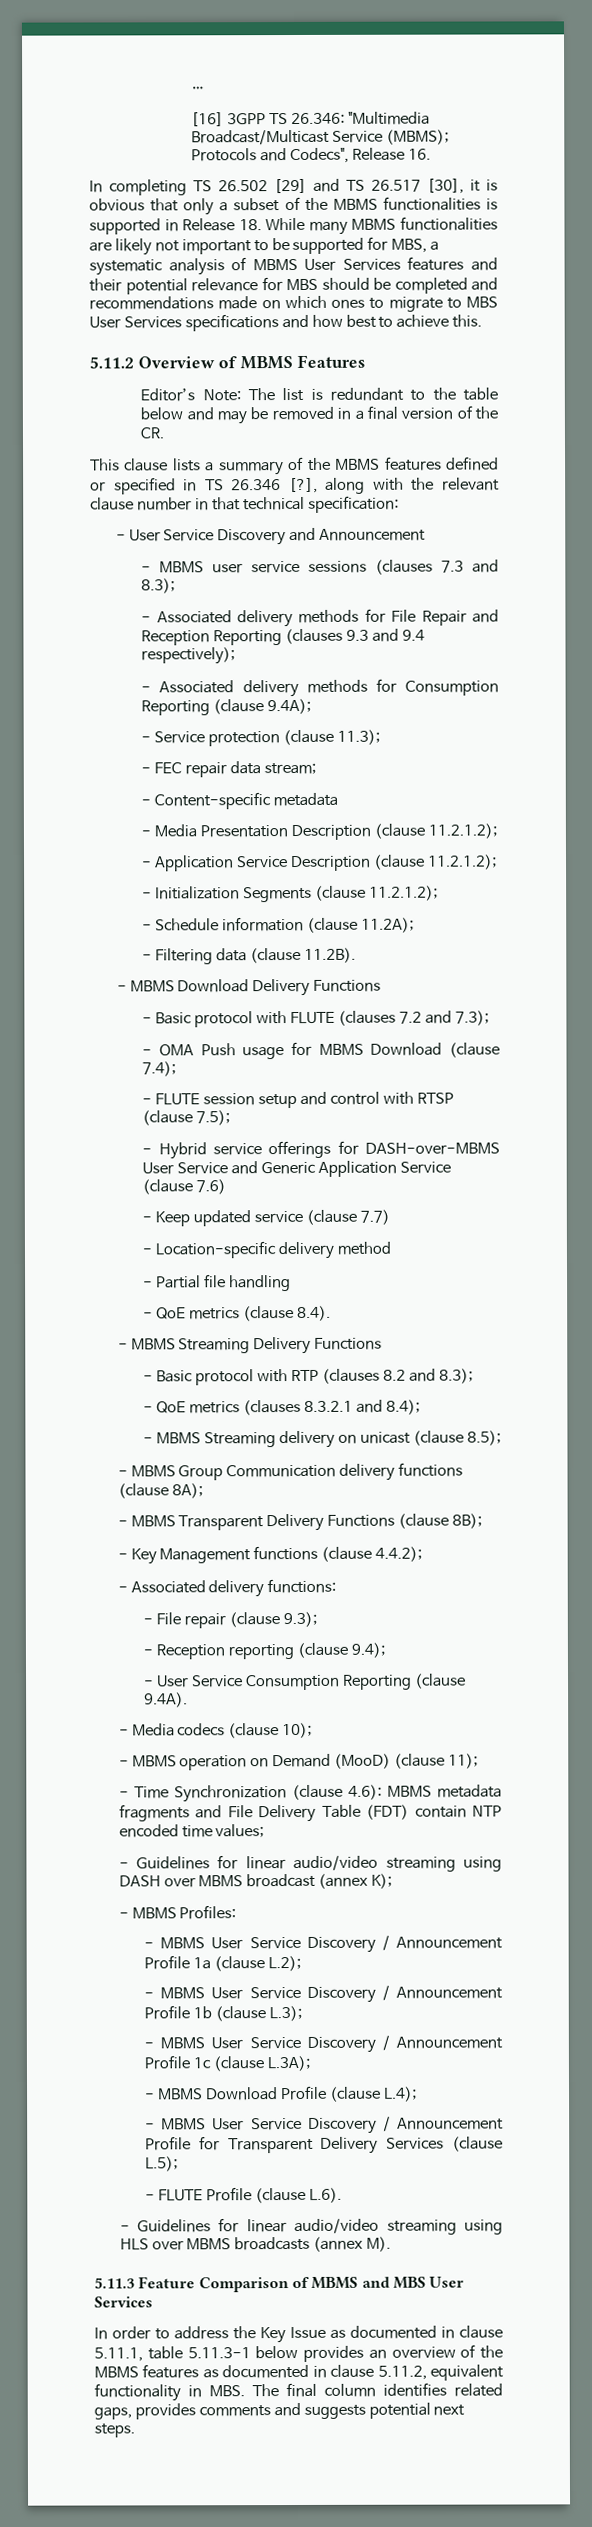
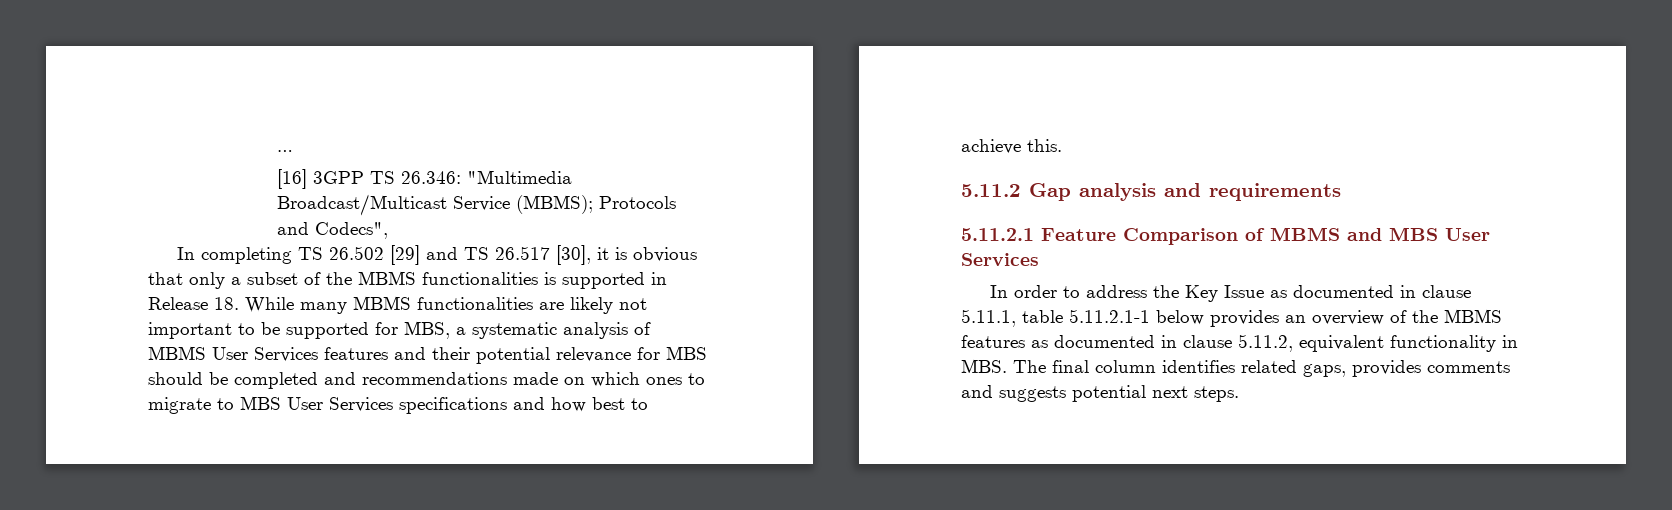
[352,147,432,161] Release 16. -> (389, 230) none
[137,354,365,370] [140,387,498,402] [140,405,499,425] [140,427,165,439] [90,456,500,476] [90,477,500,495] [90,495,399,513] [115,527,427,546] [141,559,499,575] [141,578,176,594] [141,608,499,628] [141,628,425,646] [141,647,236,665] [141,678,499,698] [141,698,312,716] [141,729,380,747] [141,761,316,778] [141,792,339,810] [141,823,497,841] [142,854,497,872] [142,885,438,903] [142,916,414,933] [142,947,356,965] [116,978,382,997] [142,1010,489,1028] [142,1041,500,1060] [142,1061,177,1077] [142,1091,454,1109] [142,1110,231,1126] [142,1140,501,1160] [142,1160,451,1177] [142,1179,227,1195] [142,1209,390,1227] [142,1241,391,1260] [143,1274,291,1292] [143,1305,331,1322] [117,1336,383,1355] [143,1368,473,1386] [143,1399,420,1416] [143,1430,501,1449] [117,1462,464,1481] [117,1483,203,1499] [117,1513,483,1532] [117,1545,423,1565] [117,1578,337,1598] [143,1611,317,1629] [143,1642,385,1660] [144,1673,466,1691] [144,1692,189,1708] [118,1722,313,1739] [118,1753,479,1771] [118,1784,502,1803] [118,1804,502,1823] [118,1824,265,1838] [118,1855,502,1872] [118,1873,393,1889] [118,1905,237,1920] [144,1935,504,1953] [144,1955,301,1972] [144,1985,504,2003] [144,2005,302,2022] [144,2035,504,2053] [144,2055,310,2072] [145,2085,417,2102] [145,2116,505,2134] [145,2136,504,2154] [145,2156,179,2172] [145,2187,342,2204] [119,2218,503,2235] [119,2236,392,2252] [94,2277,135,2289] Overview of MBMS Features // Editor’s Note: The list is redundant to the table below and may be removed in a final version of the CR. // This clause lists a summary of the MBMS features defined or specified in TS 26.346 [?], along with the relevant clause number in that technical specification: // - User Service Discovery and Announcement // - MBMS user service sessions (clauses 7.3 and 8.3); // - Associated delivery methods for File Repair and Reception Reporting (clauses 9.3 and 9.4 respectively); // - Associated delivery methods for Consumption Reporting (clause 9.4A); // - Service protection (clause 11.3); // - FEC repair data stream; // - Content-specific metadata // - Media Presentation Description (clause 11.2.1.2); // - Application Service Description (clause 11.2.1.2); // - Initialization Segments (clause 11.2.1.2); // - Schedule information (clause 11.2A); // - Filtering data (clause 11.2B). // - MBMS Download Delivery Functions // - Basic protocol with FLUTE (clauses 7.2 and 7.3); // - OMA Push usage for MBMS Download (clause 7.4); // - FLUTE session setup and control with RTSP (clause 7.5); // - Hybrid service offerings for DASH-over-MBMS User Service and Generic Application Service (clause 7.6) // - Keep updated service (clause 7.7) // - Location-specific delivery method // - Partial file handling // - QoE metrics (clause 8.4). // - MBMS Streaming Delivery Functions // - Basic protocol with RTP (clauses 8.2 and 8.3); // - QoE metrics (clauses 8.3.2.1 and 8.4); // - MBMS Streaming delivery on unicast (clause 8.5); // - MBMS Group Communication delivery functions (clause 8A); // - MBMS Transparent Delivery Functions (clause 8B); // - Key Management functions (clause 4.4.2); // - Associated delivery functions: // - File repair (clause 9.3); // - Reception reporting (clause 9.4); // - User Service Consumption Reporting (clause 9.4A). // - Media codecs (clause 10); // - MBMS operation on Demand (MooD) (clause 11); // - Time Synchronization (clause 4.6): MBMS metadata fragments and File Delivery Table (FDT) contain NTP encoded time values; // - Guidelines for linear audio/video streaming using DASH over MBMS broadcast (annex K); // - MBMS Profiles: // - MBMS User Service Discovery / Announcement Profile 1a (clause L.2); // - MBMS User Service Discovery / Announcement Profile 1b (clause L.3); // - MBMS User Service Discovery / Announcement Profile 1c (clause L.3A); // - MBMS Download Profile (clause L.4); // - MBMS User Service Discovery / Announcement Profile for Transparent Delivery Services (clause L.5); // - FLUTE Profile (clause L.6). // - Guidelines for linear audio/video streaming using HLS over MBMS broadcasts (annex M). // 5.11.3 -> [1029,183,1341,201] [961,228,1034,241] Gap analysis and requirements // 5.11.2.1
[187,2347,251,2359] 5.11.3-1 -> [1069,309,1150,323] 5.11.2.1-1

